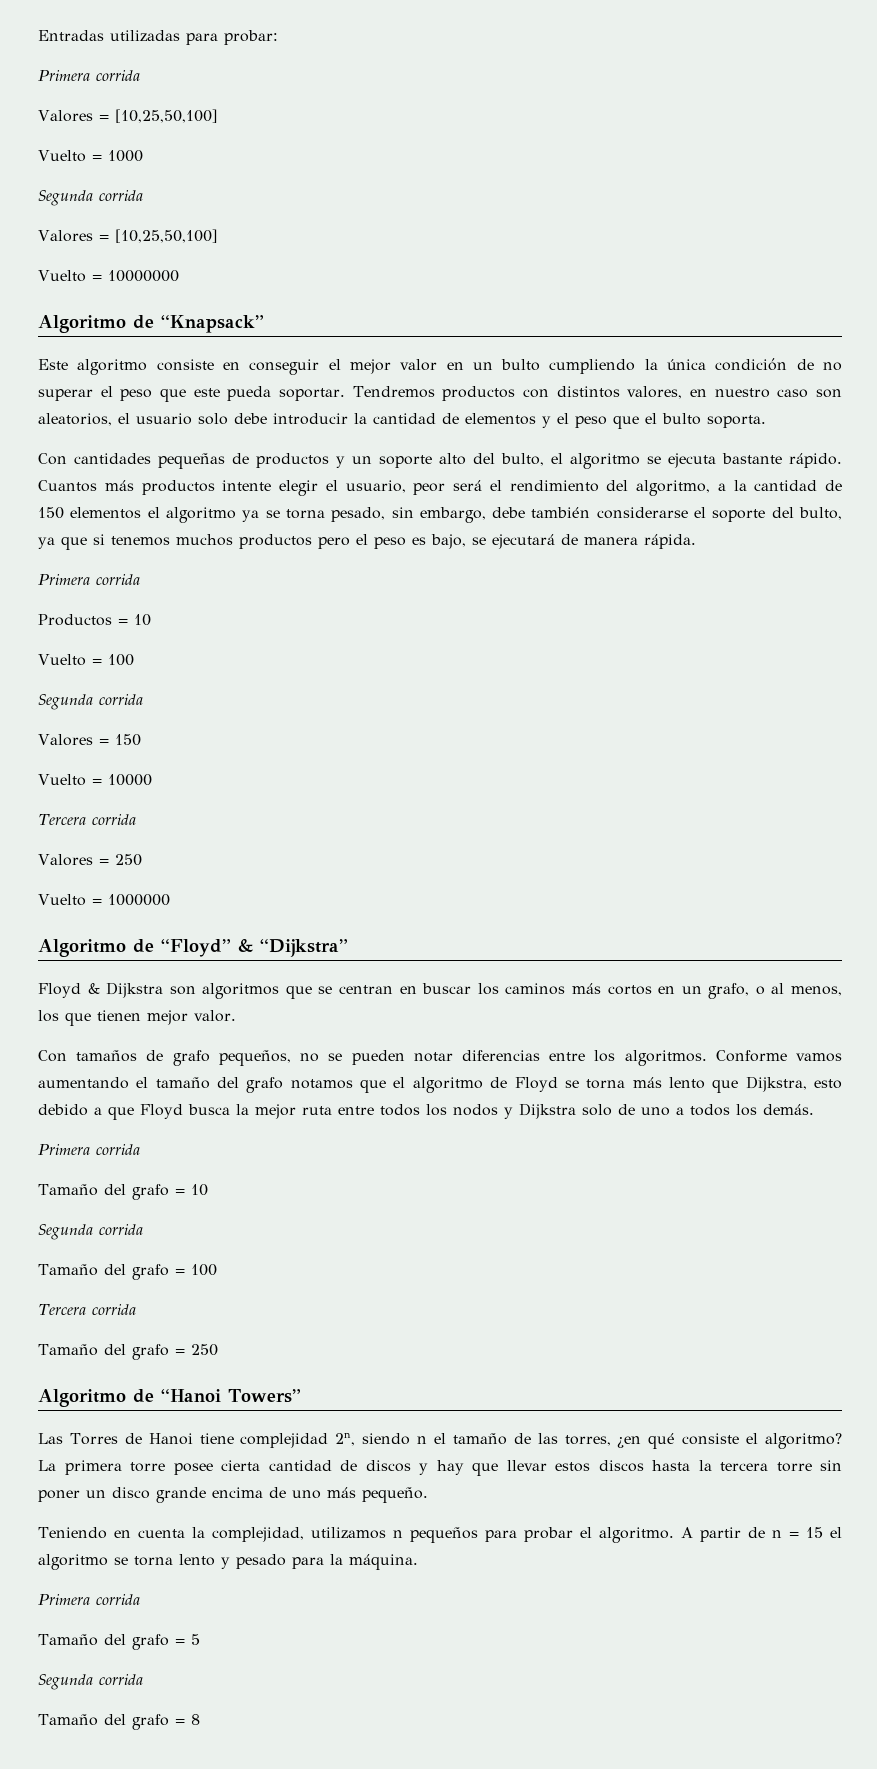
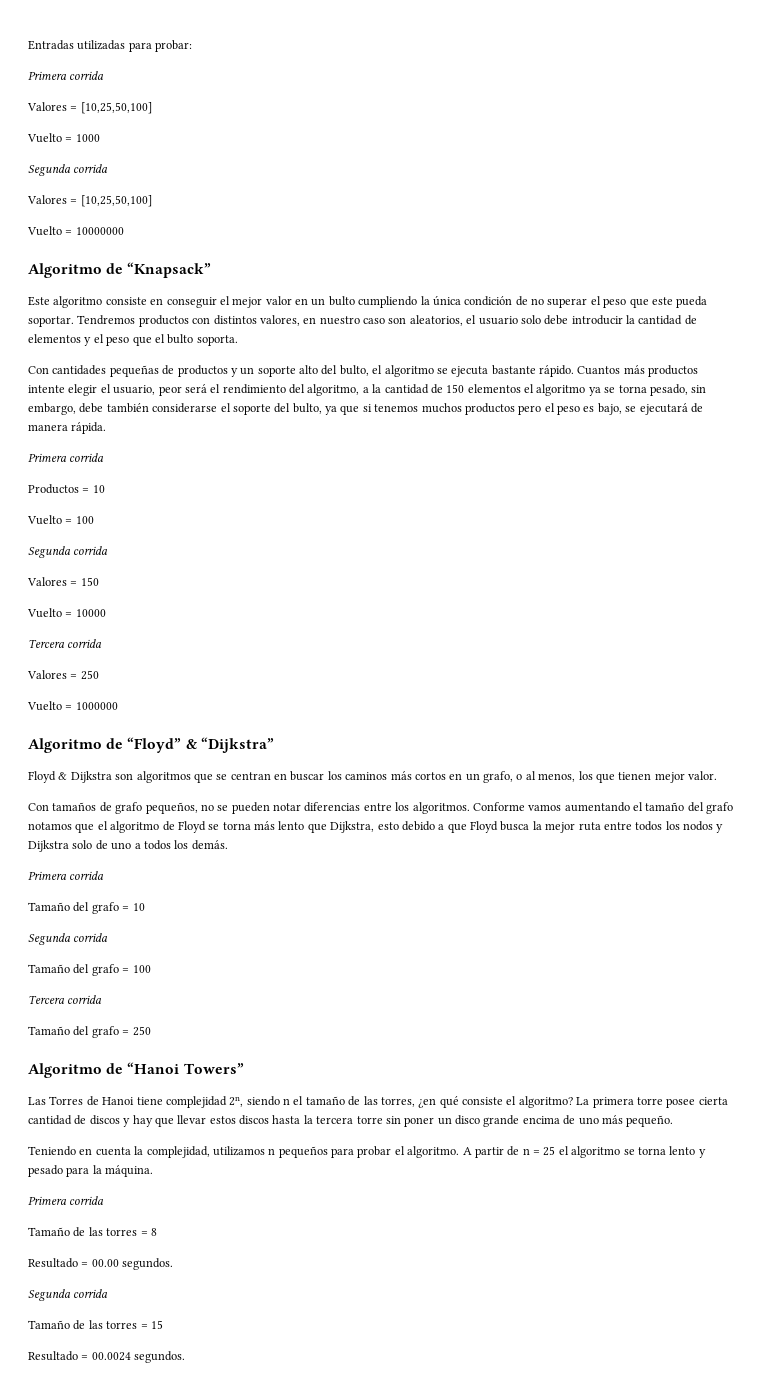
[805,1527,823,1538] 15 -> [543,1146,556,1156] 25
[103,1634,200,1650] [38,1674,143,1690] [38,1714,200,1730] del grafo = 5 // Segunda corrida // Tamaño del grafo = 8 -> [73,1227,157,1237] [28,1258,174,1270] [28,1289,109,1301] [28,1320,163,1330] [28,1351,186,1363] de las torres = 8 // Resultado = 00.00 segundos. // Segunda corrida // Tamaño de las torres = 15 // Resultado = 00.0024 segundos.

